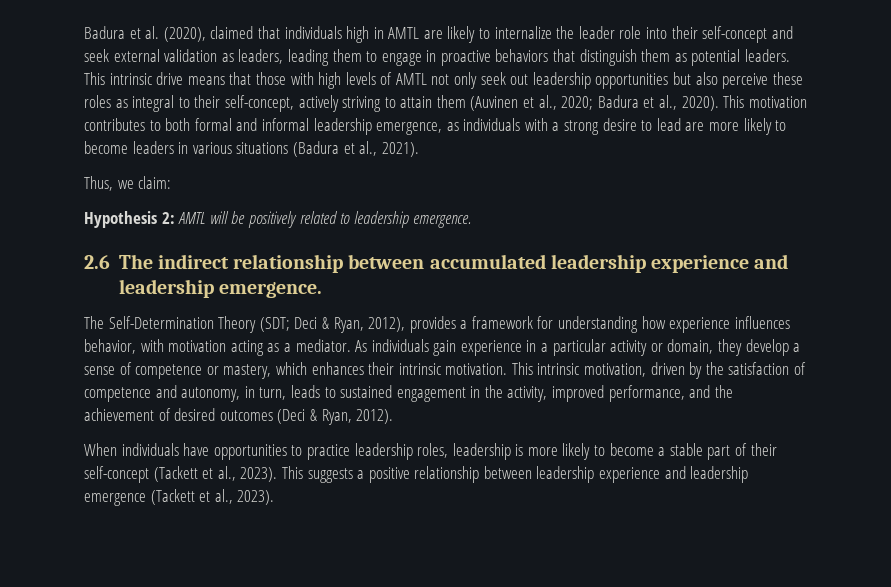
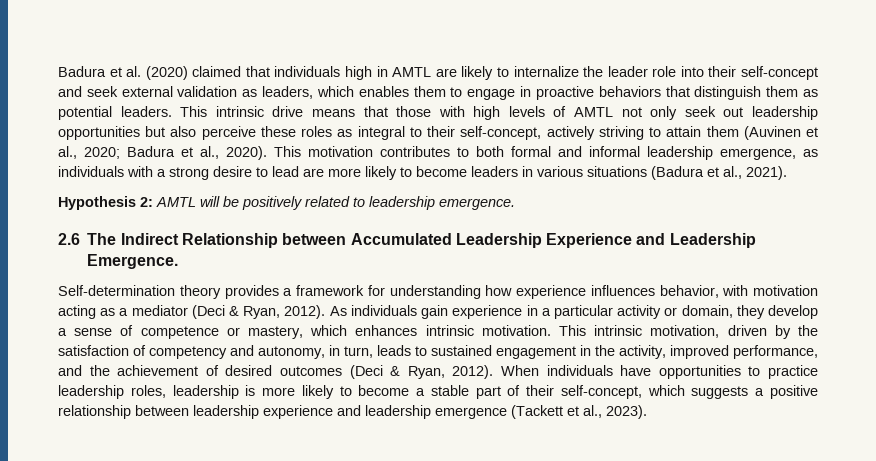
[163,27,206,42] (2020), -> [145,66,188,80] (2020)
[287,49,329,66] leading -> [316,86,409,97] which enables
[84,176,172,191] // Thus, we claim: -> (787, 173) none
[157,254,789,273] [118,279,322,298] [84,316,406,333] indirect relationship between accumulated leadership experience and leadership emergence. // The Self-Determination Theory (SDT; Deci & Ryan, 2012), -> [120,233,756,248] [87,254,179,269] [58,285,221,299] Indirect Relationship between Accumulated Leadership Experience and Leadership Emergence. // Self-determination theory
[295,339,351,352] mediator. -> [131,305,326,319] mediator (Deci & Ryan, 2012).
[368,362,395,375] their -> (418, 330) none
[84,387,151,402] competence -> [149,346,227,359] competency
(394, 416) // -> (494, 372) none
[84,466,303,483] self-concept (Tackett et al., 2023). This -> [560,385,685,399] self-concept, which

